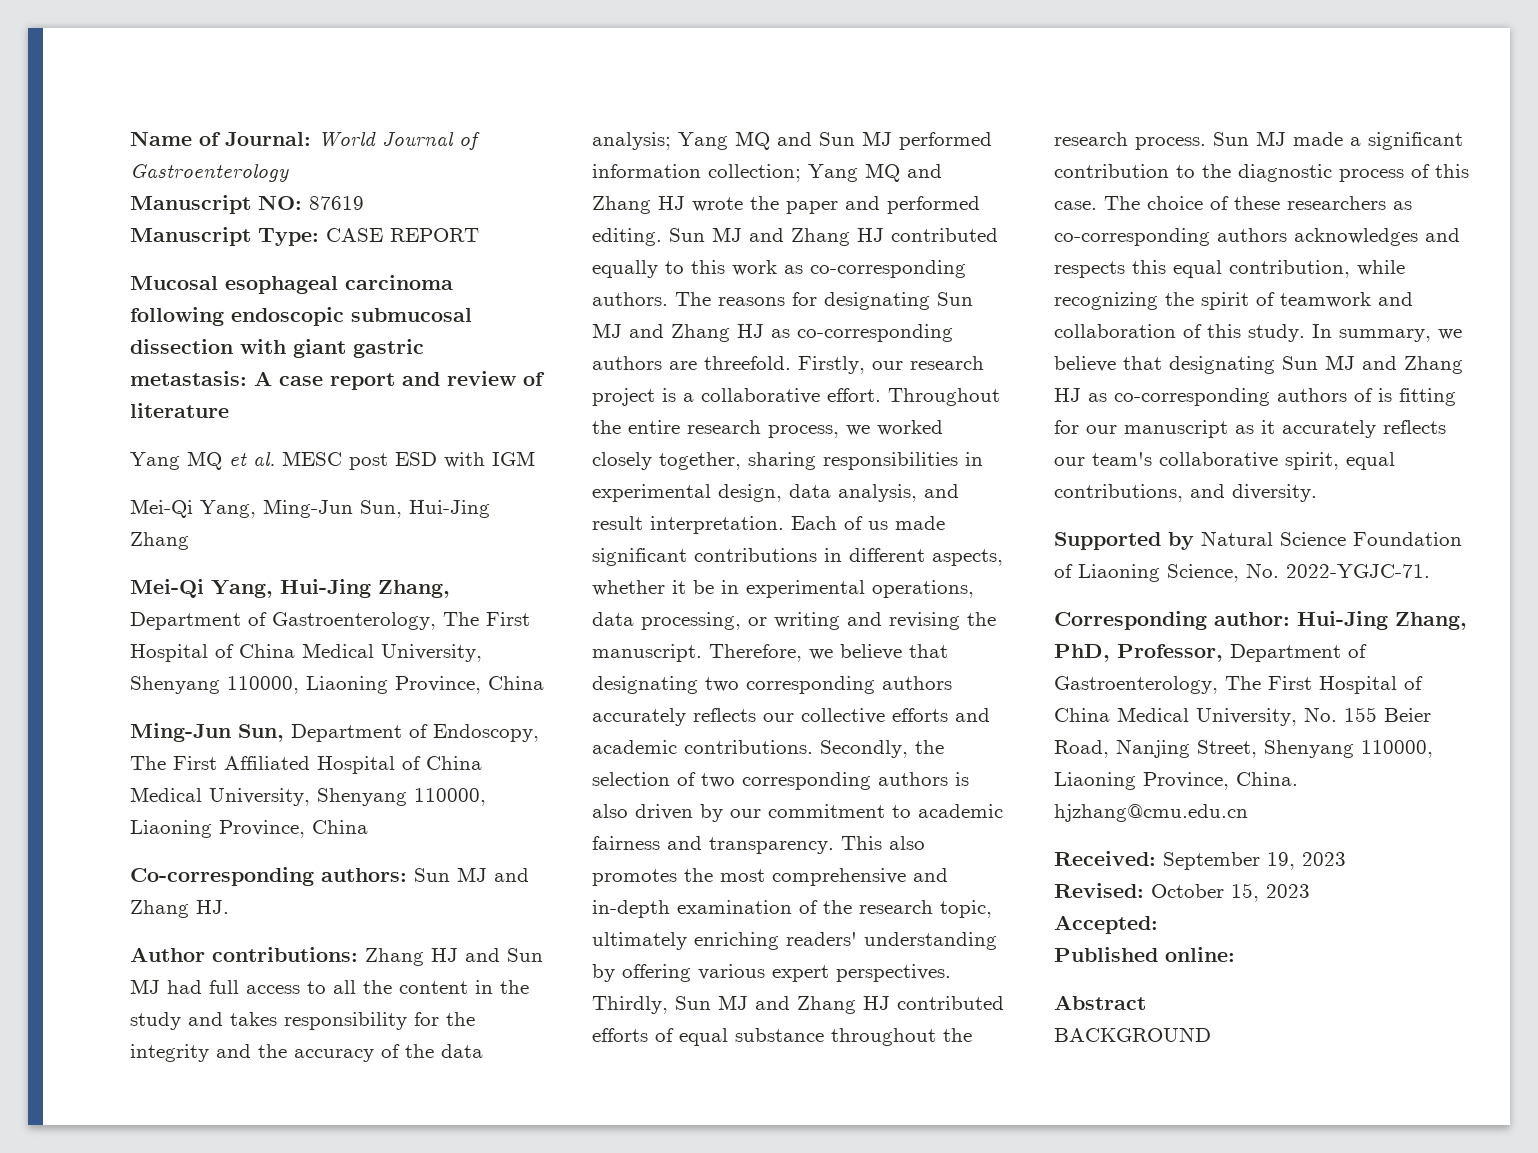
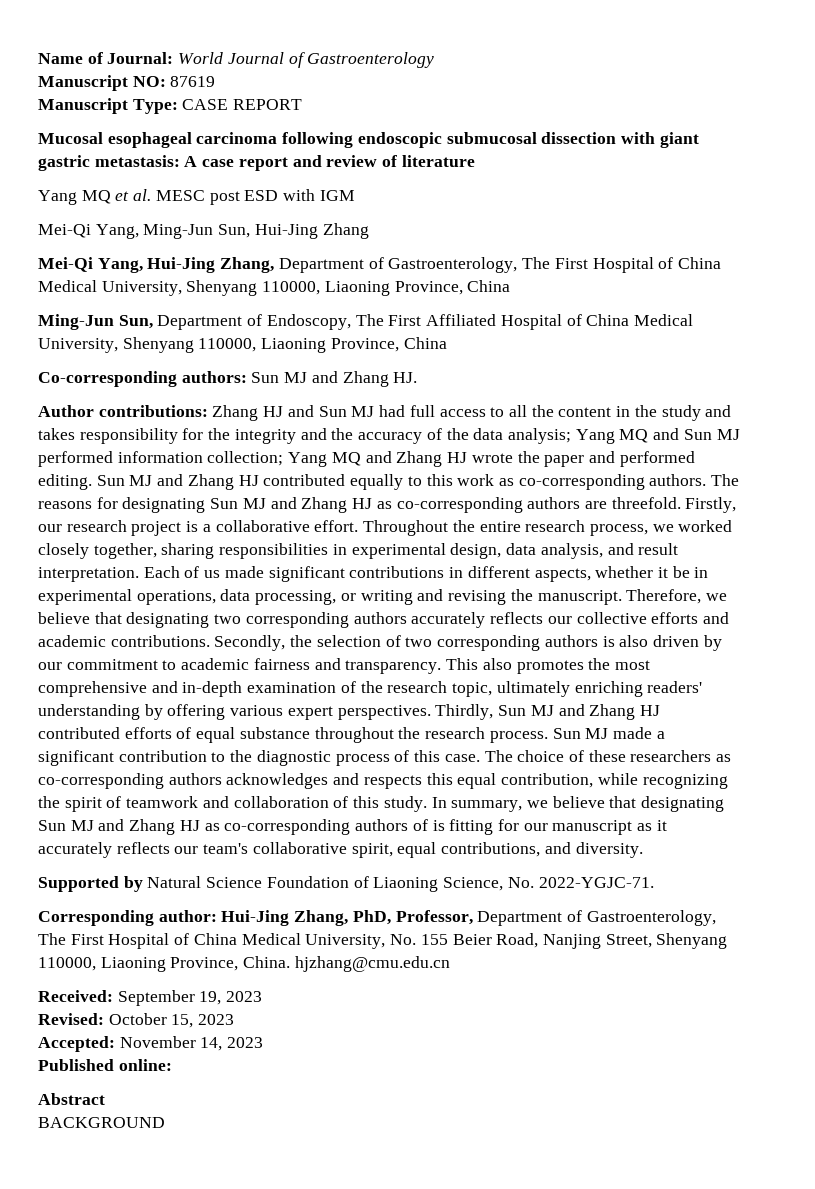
(1158, 924) none -> [119,1036,264,1051] November 14, 2023

